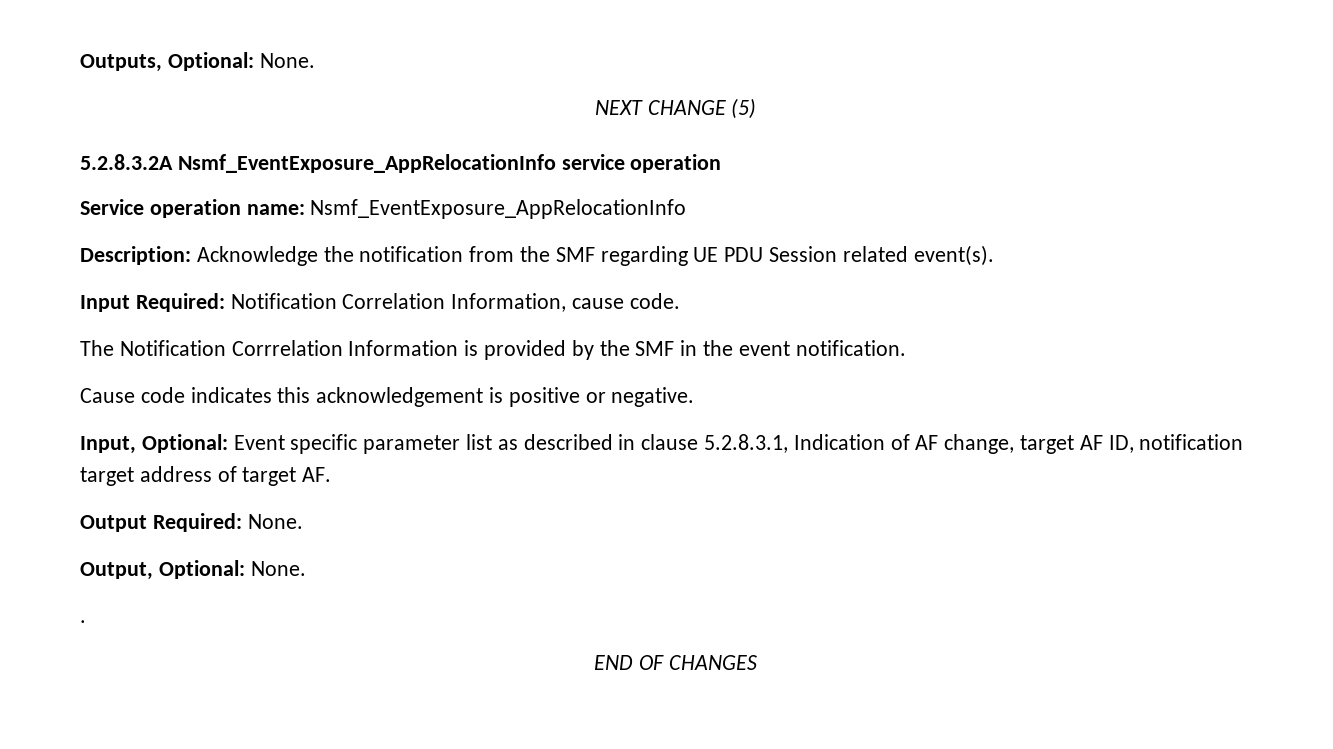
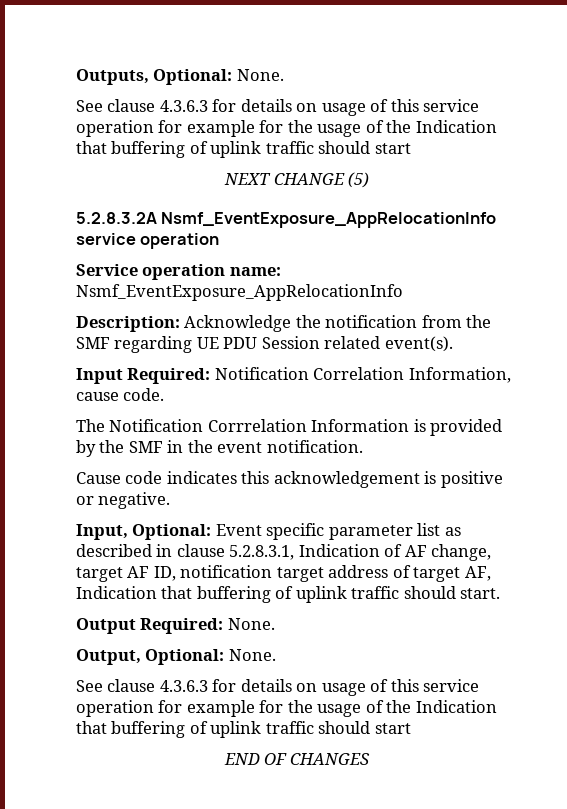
(315, 60) none -> [76,99,480,116] [76,120,497,137] [76,141,411,158] // See clause 4.3.6.3 for details on usage of this service operation for example for the usage of the Indication that buffering of uplink traffic should start
[302,467,332,482] AF. -> [464,566,491,581] [76,586,501,603] AF, Indication that buffering of uplink traffic should start.
[80,620,86,623] . -> [76,679,480,696] [76,700,497,717] [76,721,411,738] See clause 4.3.6.3 for details on usage of this service operation for example for the usage of the Indication that buffering of uplink traffic should start

